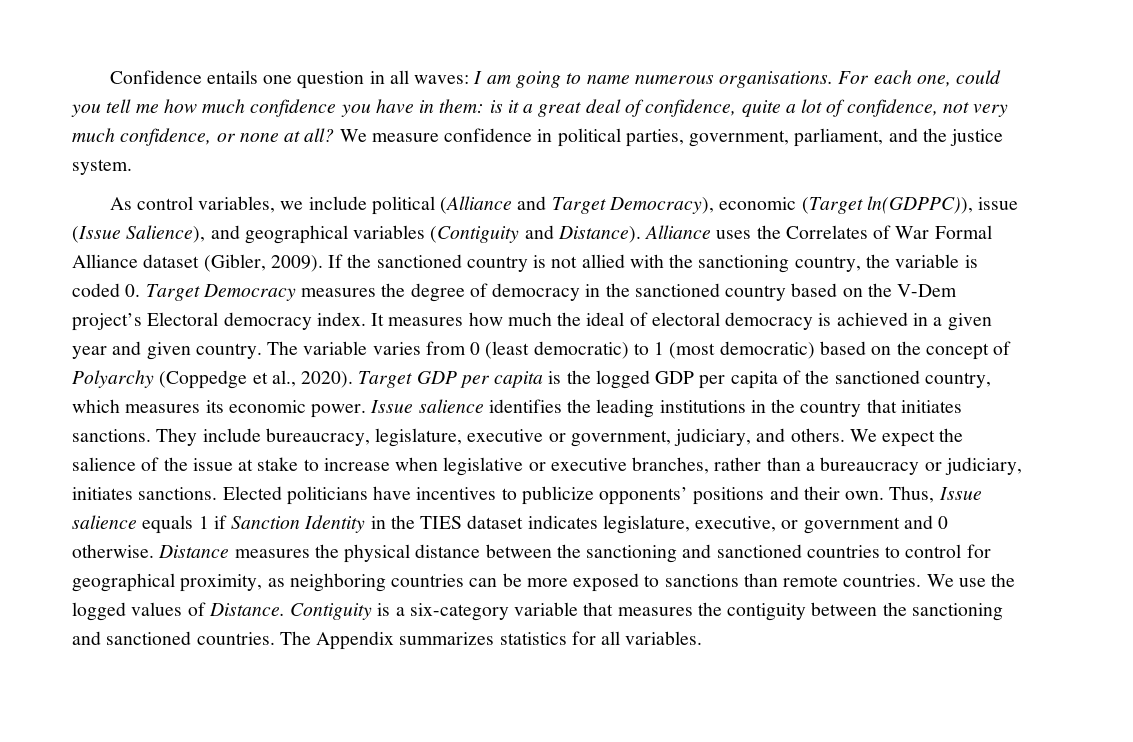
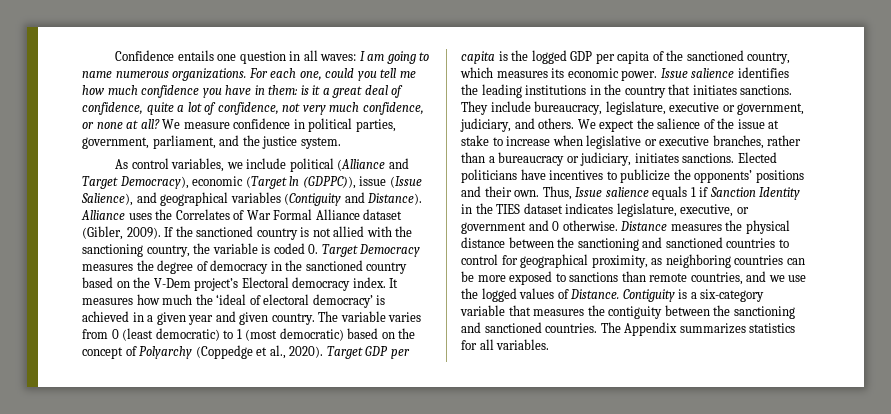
[719,71,834,88] organisations. -> [172,68,247,81] organizations.
[866,196,973,214] ln(GDPPC)), -> [289,176,356,189] ln (GDPPC)),
[586,312,625,326] ideal -> [216,294,247,305] ‘ideal
[725,312,814,330] democracy -> [312,294,373,308] democracy’
(594, 495) none -> [673,169,691,180] the
[843,574,954,587] countries. We -> [690,271,785,285] countries, and we

